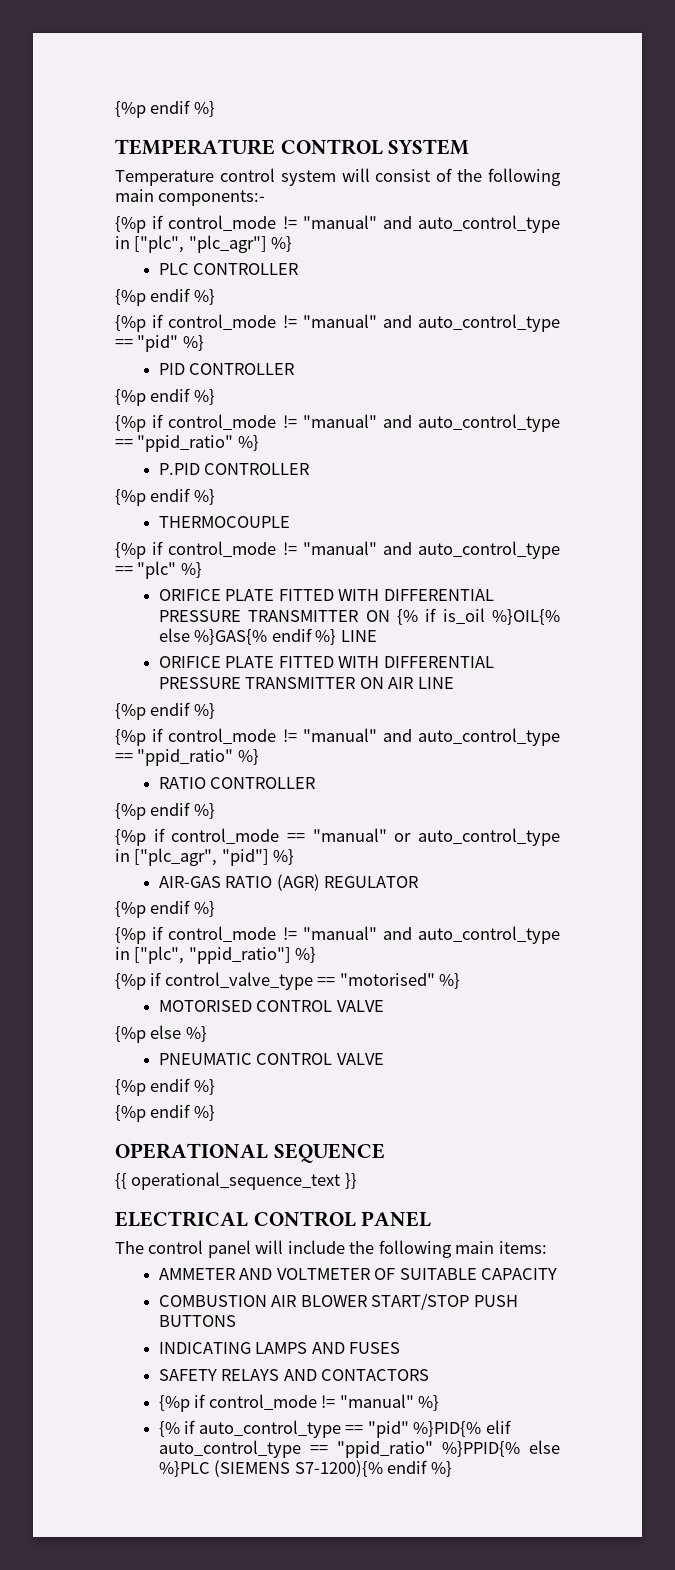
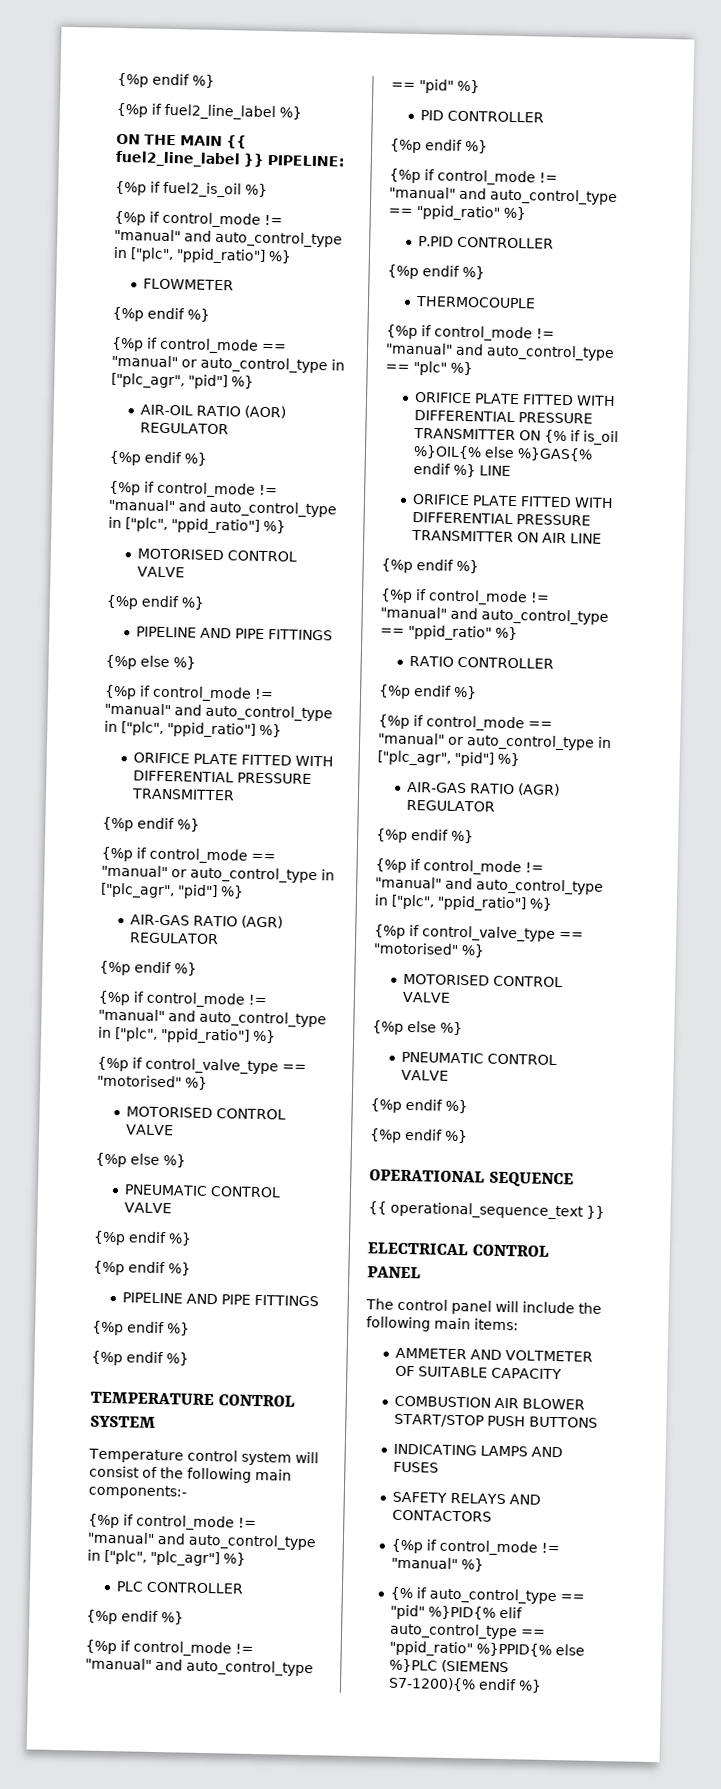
[115,100,215,118] {%p endif %} -> [117,72,215,88] [116,102,302,121] [116,133,247,149] [115,150,345,168] [115,180,268,198] [114,210,283,228] [114,228,343,248] [113,246,292,264] [143,278,235,291] [112,306,210,322] [111,336,287,354] [111,354,345,374] [111,372,254,390] [140,404,287,419] [140,422,230,435] [109,450,207,466] [109,480,278,498] [108,498,337,518] [108,516,286,534] [137,548,298,562] [137,566,186,578] [106,594,204,610] [136,626,334,641] [105,654,196,670] [104,684,274,702] [104,702,333,722] [104,720,282,738] [133,752,335,767] [133,770,313,785] [131,788,236,801] [102,816,200,832] [101,846,276,864] [101,864,335,884] [100,882,244,900] [130,914,284,929] [129,932,220,945] [99,960,197,976] [98,990,267,1008] [98,1008,327,1028] [98,1026,276,1044] [97,1056,307,1075] [97,1074,208,1090] [126,1106,287,1120] [126,1124,175,1136] [95,1152,186,1168] [124,1184,282,1198] [124,1202,173,1214] [93,1230,192,1246] [93,1260,191,1276] [122,1292,320,1307] [92,1320,190,1336] [91,1350,189,1366] {%p endif %} // {%p if fuel2_line_label %} // ON THE MAIN {{ fuel2_line_label }} PIPELINE: // {%p if fuel2_is_oil %} // {%p if control_mode != "manual" and auto_control_type in ["plc", "ppid_ratio"] %} // FLOWMETER // {%p endif %} // {%p if control_mode == "manual" or auto_control_type in ["plc_agr", "pid"] %} // AIR-OIL RATIO (AOR) REGULATOR // {%p endif %} // {%p if control_mode != "manual" and auto_control_type in ["plc", "ppid_ratio"] %} // MOTORISED CONTROL VALVE // {%p endif %} // PIPELINE AND PIPE FITTINGS // {%p else %} // {%p if control_mode != "manual" and auto_control_type in ["plc", "ppid_ratio"] %} // ORIFICE PLATE FITTED WITH DIFFERENTIAL PRESSURE TRANSMITTER // {%p endif %} // {%p if control_mode == "manual" or auto_control_type in ["plc_agr", "pid"] %} // AIR-GAS RATIO (AGR) REGULATOR // {%p endif %} // {%p if control_mode != "manual" and auto_control_type in ["plc", "ppid_ratio"] %} // {%p if control_valve_type == "motorised" %} // MOTORISED CONTROL VALVE // {%p else %} // PNEUMATIC CONTROL VALVE // {%p endif %} // {%p endif %} // PIPELINE AND PIPE FITTINGS // {%p endif %} // {%p endif %}

